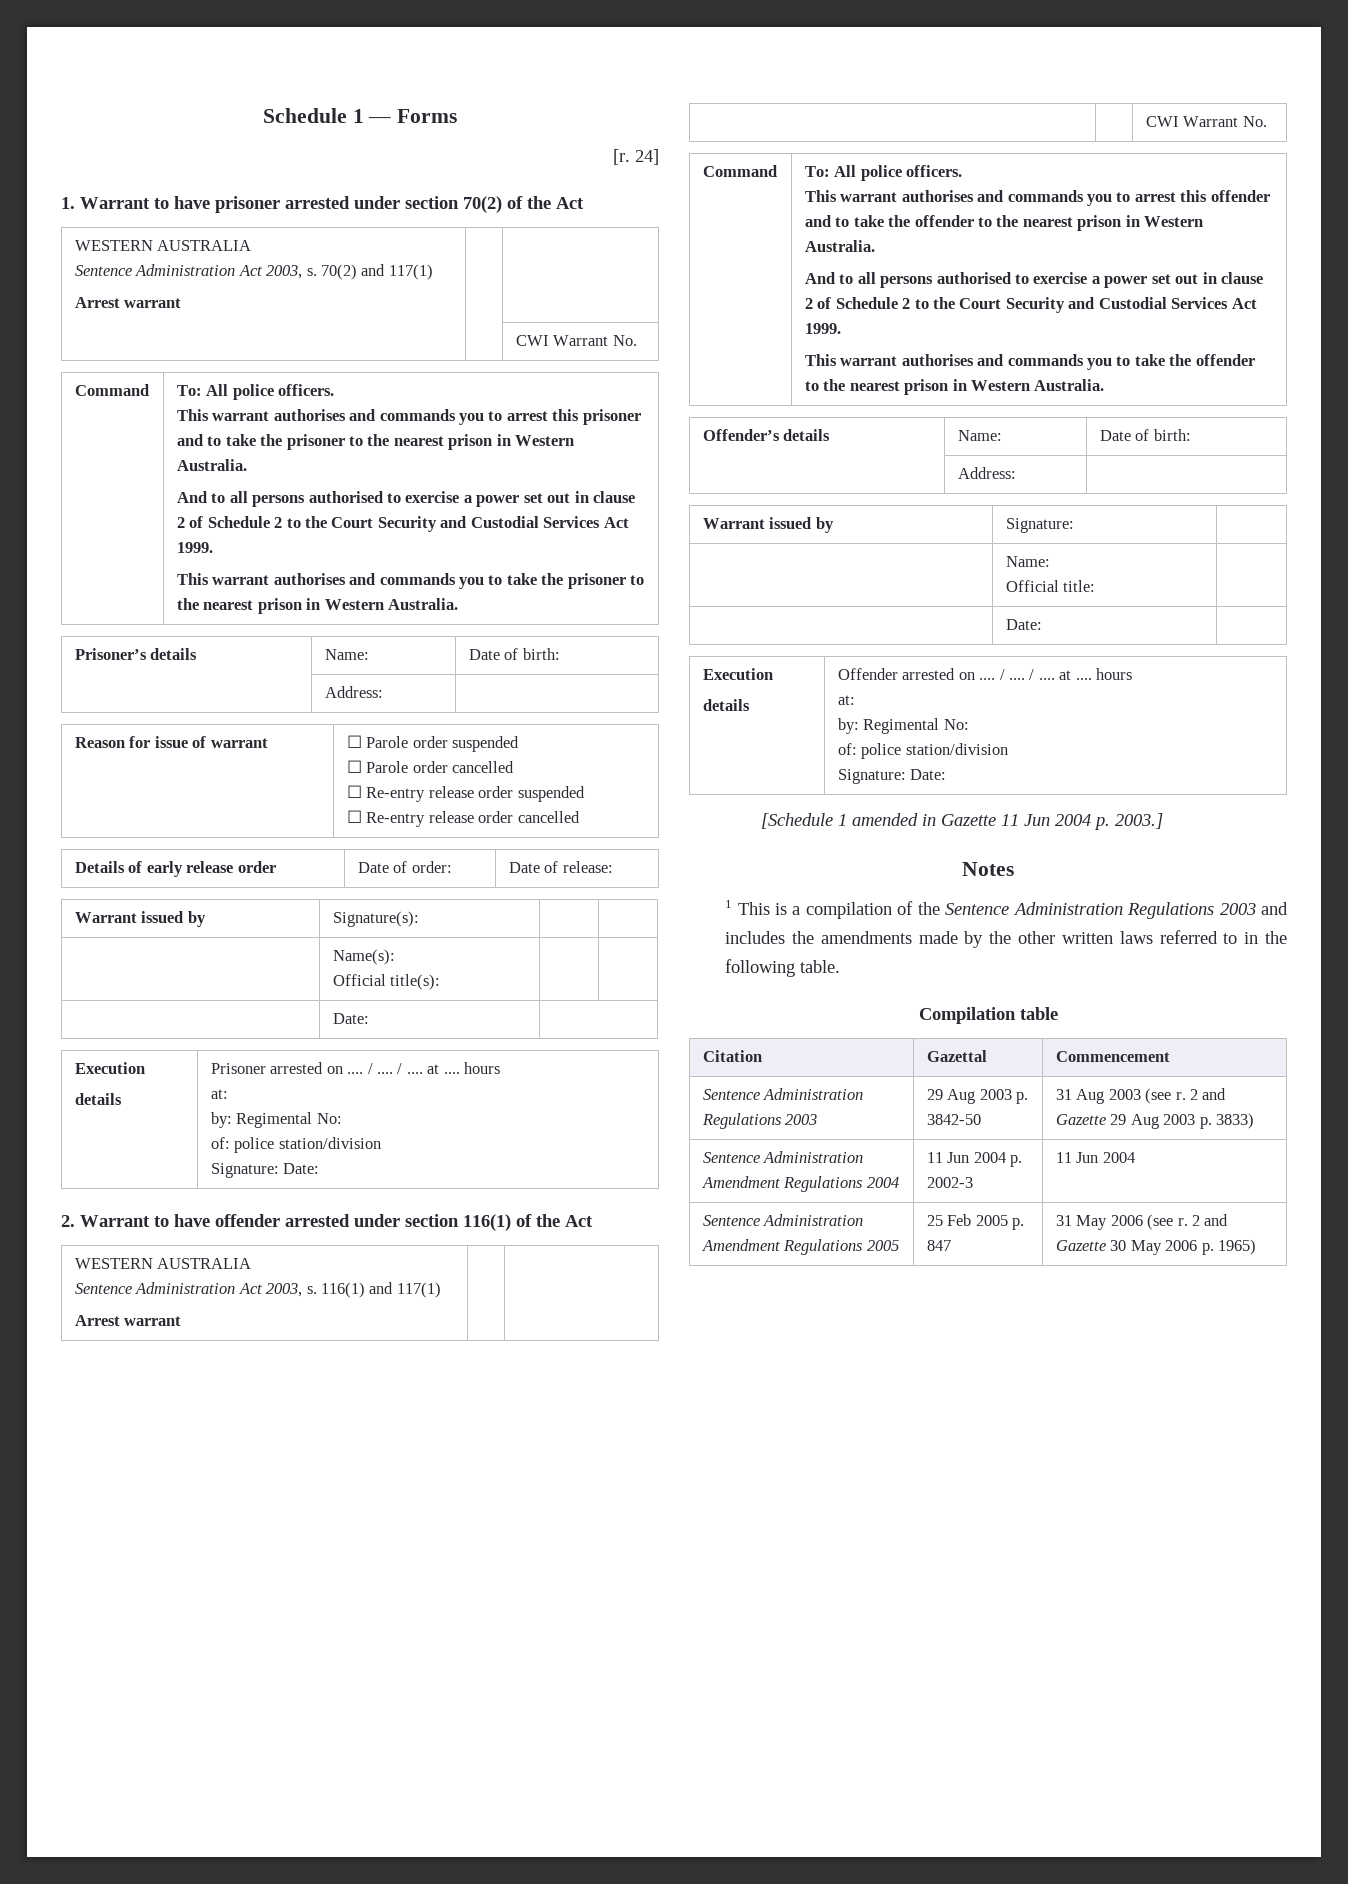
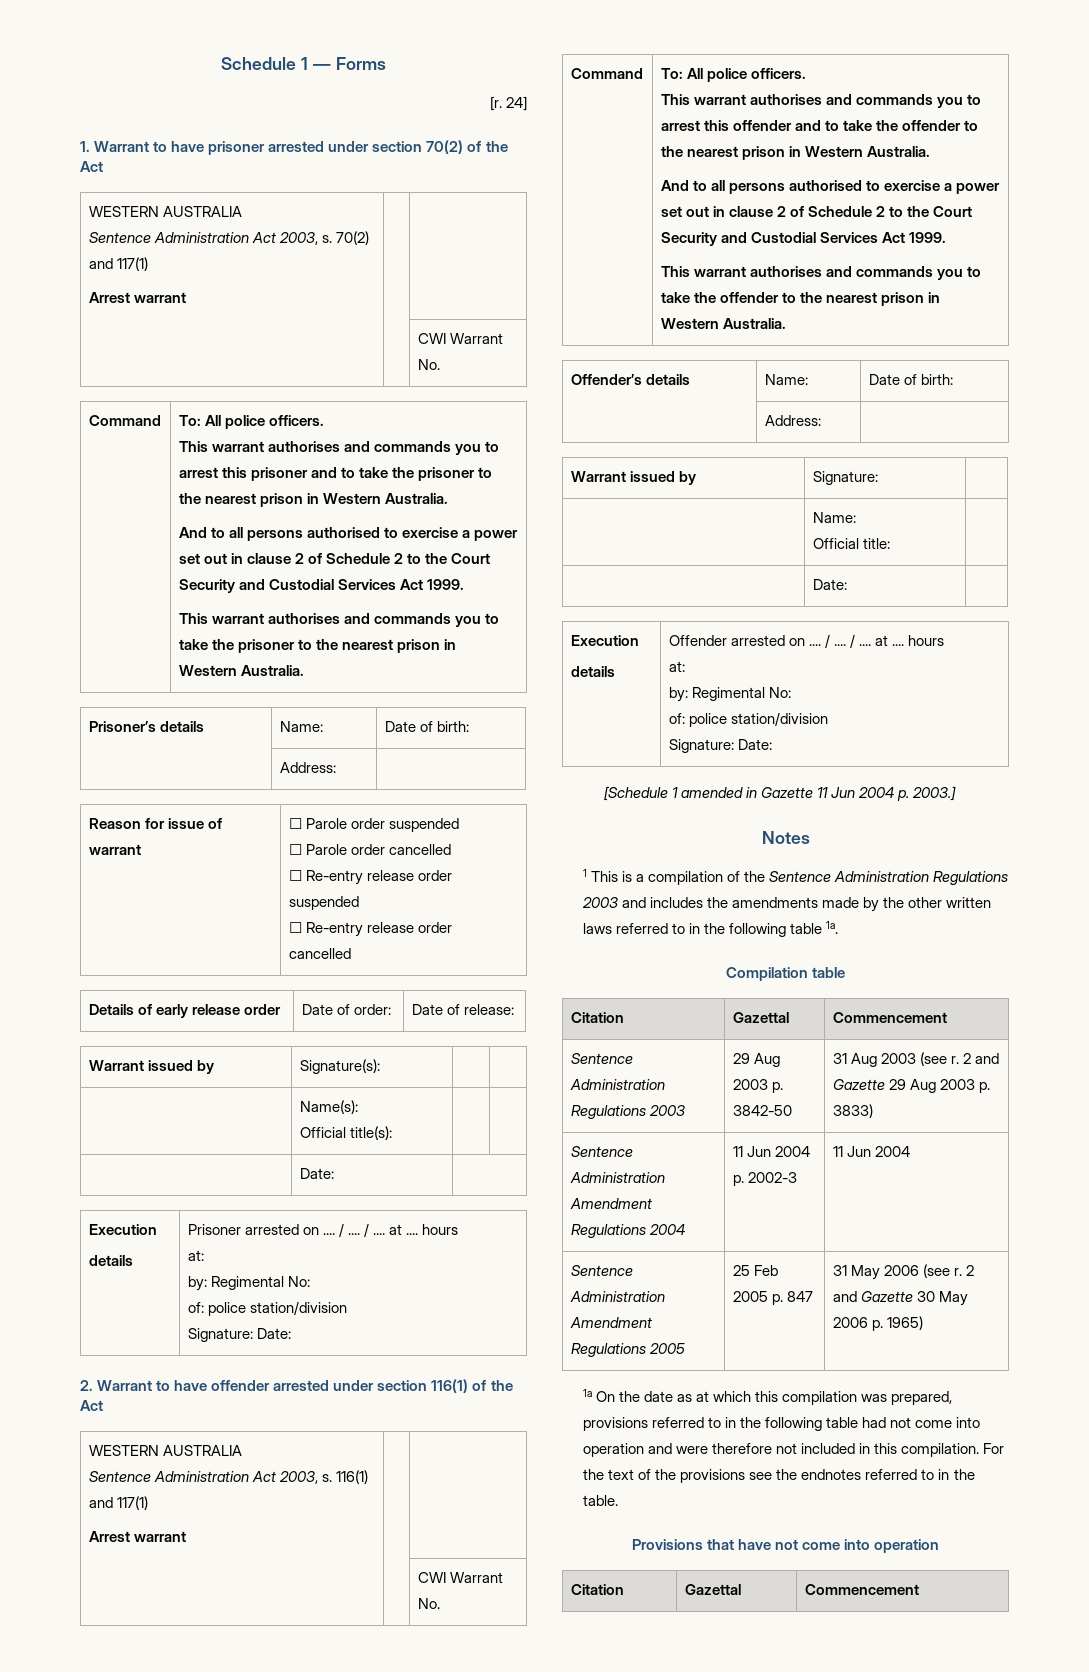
[800,960,841,973] table. -> [790,921,839,934] table 1a.
(1257, 1247) none -> [582,1389,953,1405] [582,1417,981,1431] [582,1443,1005,1457] [582,1469,975,1483] [582,1495,618,1506] [631,1539,940,1553] [570,1584,624,1595] [684,1584,741,1595] [804,1584,919,1595] // 1a On the date as at which this compilation was prepared, provisions referred to in the following table had not come into operation and were therefore not included in this compilation. For the text of the provisions see the endnotes referred to in the table. // Provisions that have not come into operation // Citation | Gazettal | Commencement

